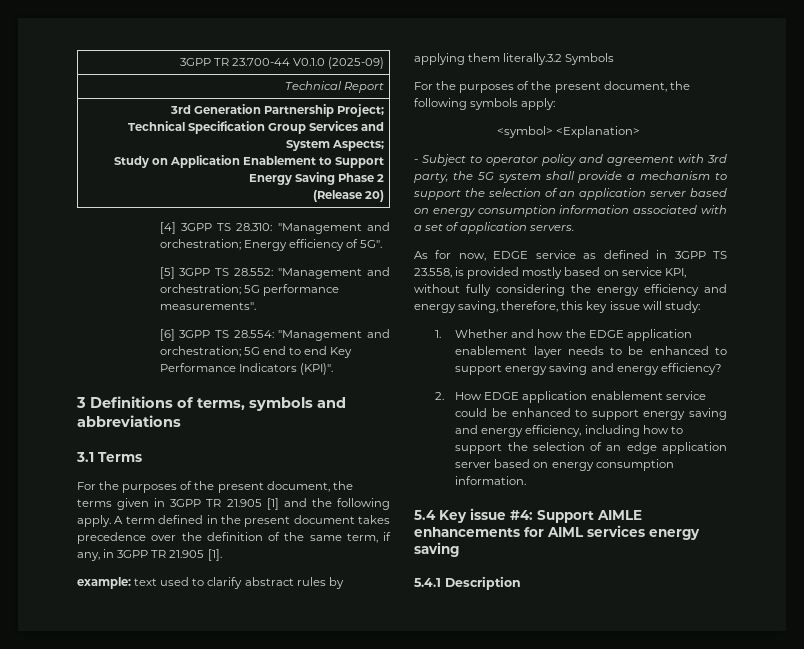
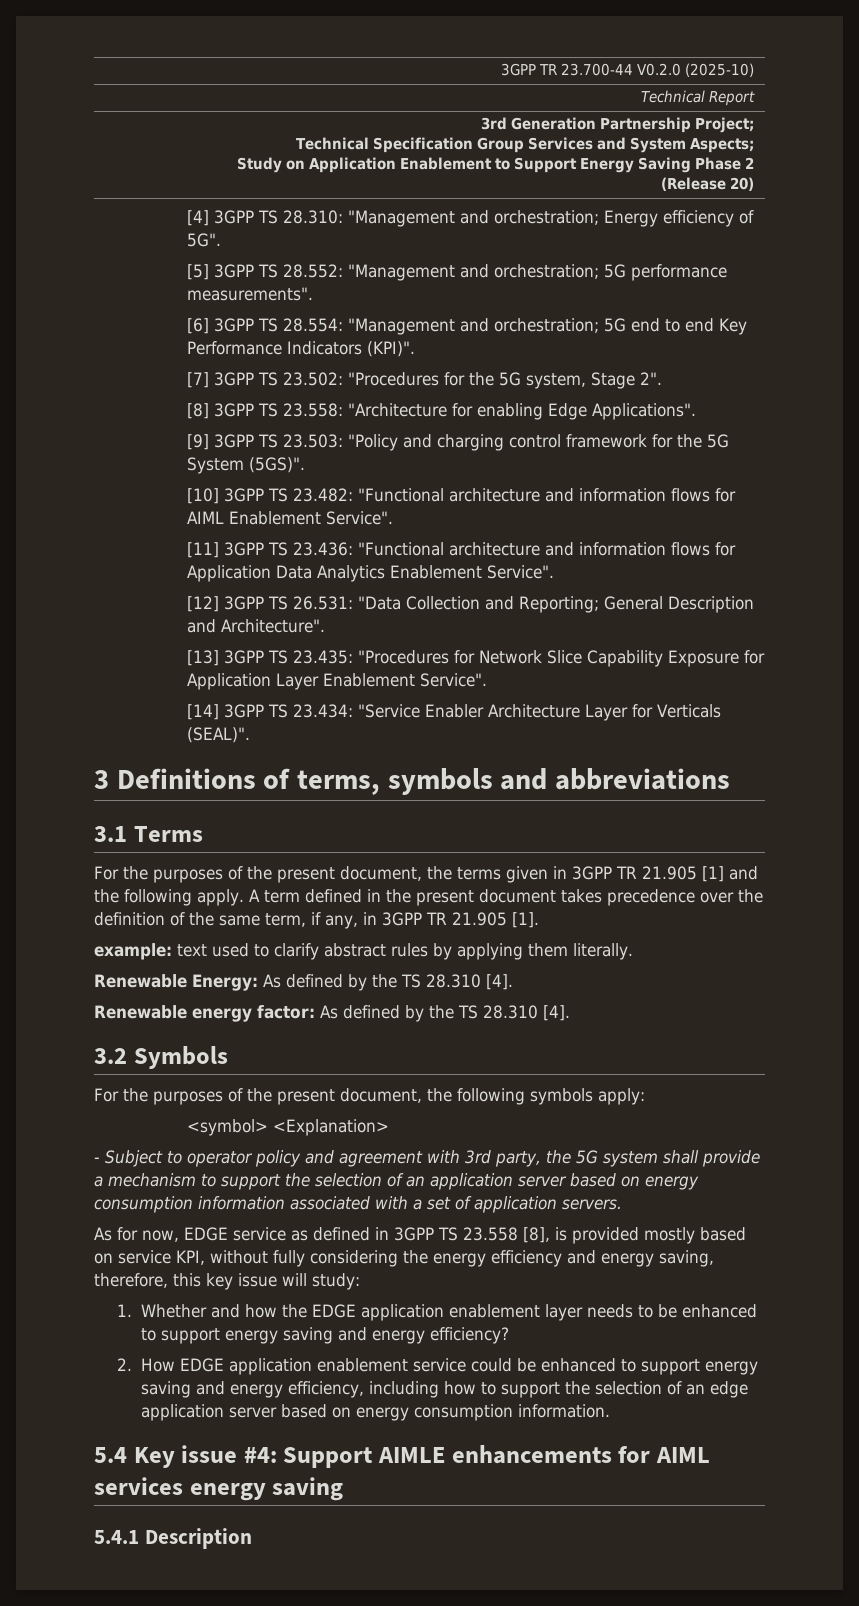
[293,57,385,69] V0.1.0 (2025-09) -> [637,63,755,77] V0.2.0 (2025-10)
(333, 369) none -> [187,372,663,389] [187,403,697,420] [187,434,730,451] [187,457,306,474] [187,488,737,504] [187,511,394,525] [187,542,737,558] [187,565,555,582] [187,596,755,613] [187,619,326,633] [187,650,766,667] [187,673,488,690] [187,704,722,721] [187,727,251,743] // [7] 3GPP TS 23.502: "Procedures for the 5G system, Stage 2". // [8] 3GPP TS 23.558: "Architecture for enabling Edge Applications". // [9] 3GPP TS 23.503: "Policy and charging control framework for the 5G System (5GS)". // [10] 3GPP TS 23.482: "Functional architecture and information flows for AIML Enablement Service". // [11] 3GPP TS 23.436: "Functional architecture and information flows for Application Data Analytics Enablement Service". // [12] 3GPP TS 26.531: "Data Collection and Reporting; General Description and Architecture". // [13] 3GPP TS 23.435: "Procedures for Network Slice Capability Exposure for Application Layer Enablement Service". // [14] 3GPP TS 23.434: "Service Enabler Architecture Layer for Verticals (SEAL)".
[503,53,563,65] literally.3.2 -> [573,943,633,960] [94,974,513,991] [94,1005,570,1022] [94,1048,127,1064] literally. // Renewable Energy: As defined by the TS 28.310 [4]. // Renewable energy factor: As defined by the TS 28.310 [4]. // 3.2
[414,268,452,278] 23.558, -> [463,1227,550,1243] 23.558 [8],

